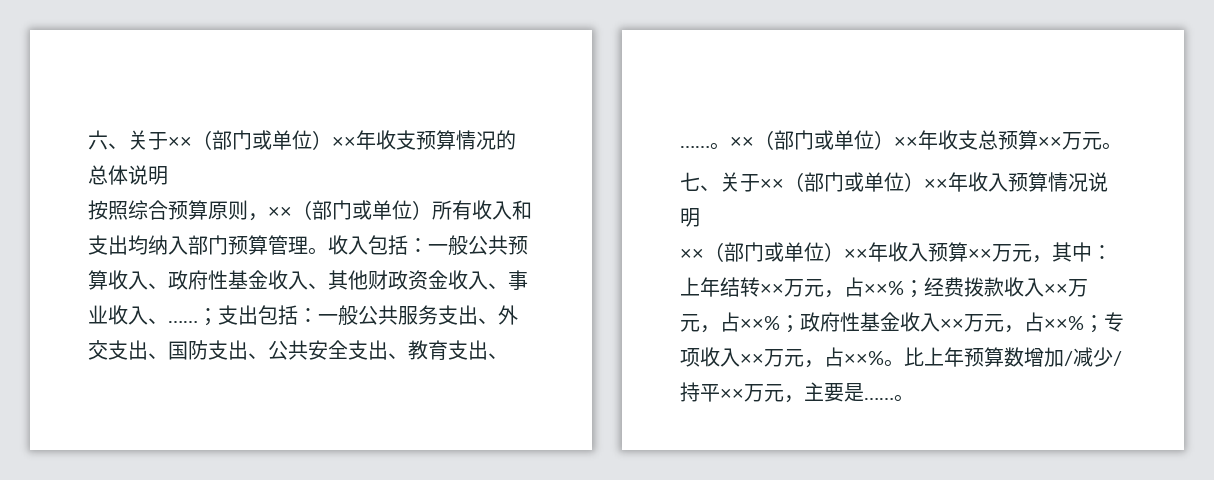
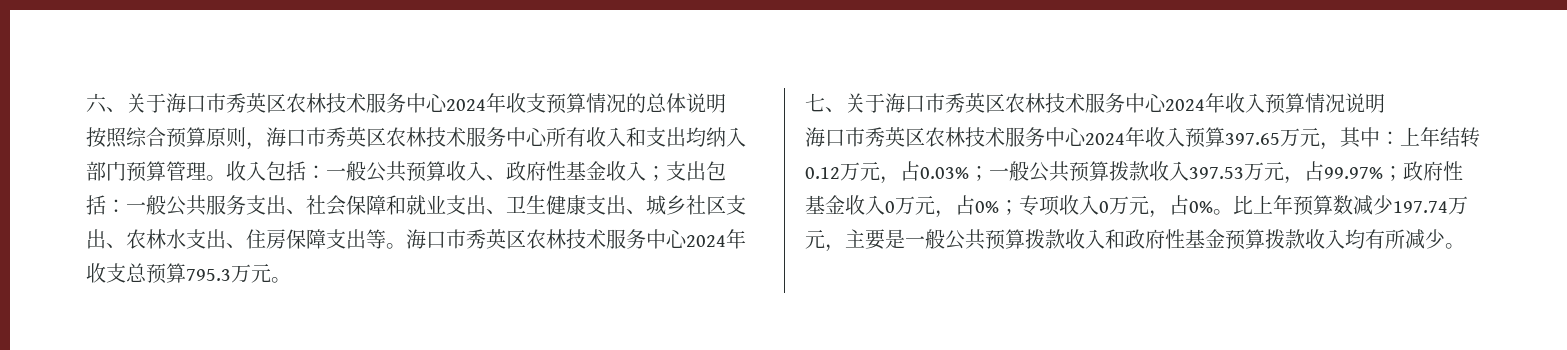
[168,130,356,150] ××（部门或单位）×× -> [166,93,486,113] 海口市秀英区农林技术服务中心2024
[268,200,432,220] ××（部门或单位） -> [266,127,548,147] 海口市秀英区农林技术服务中心
[308,270,528,290] [88,305,198,325] 、其他财政资金收入、事业收入、…… -> (646, 171) none
[498,305,518,325] [88,340,508,360] [680,130,918,150] 外交支出、国防支出、公共安全支出、教育支出、……。××（部门或单位）×× -> [306,195,746,216] [86,229,726,249] 社会保障和就业支出、卫生健康支出、城乡社区支出、农林水支出、住房保障支出等。海口市秀英区农林技术服务中心2024
[1038,136,1062,148] ×× -> [186,269,231,281] 795.3
[760,172,948,192] ××（部门或单位）×× -> [885,93,1205,113] 海口市秀英区农林技术服务中心2024
[680,242,992,262] ××（部门或单位）××年收入预算×× -> [805,127,1280,148] 海口市秀英区农林技术服务中心2024年收入预算397.65
[760,277,1088,298] [680,312,780,333] ××万元，占××%；经费拨款收入××万元，占××% -> [805,161,1383,184] 0.12万元，占0.03%；一般公共预算拨款收入397.53万元，占99.97%
[940,312,1084,333] ××万元，占××% -> [885,195,999,218] 0万元，占0%
[740,347,884,368] ××万元，占××% -> [1099,195,1213,218] 0万元，占0%
[1024,347,1122,367] [680,382,894,403] 增加/减少/持平××万元，主要是…… -> [1353,195,1468,215] [805,229,1445,252] 减少197.74万元，主要是一般公共预算拨款收入和政府性基金预算拨款收入均有所减少

